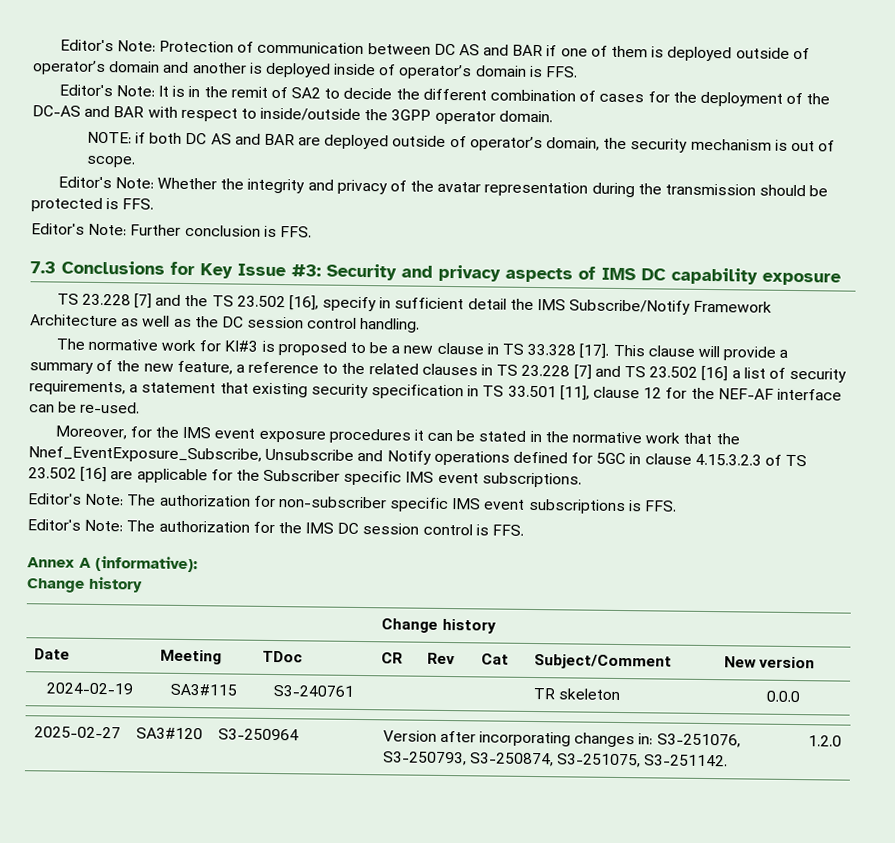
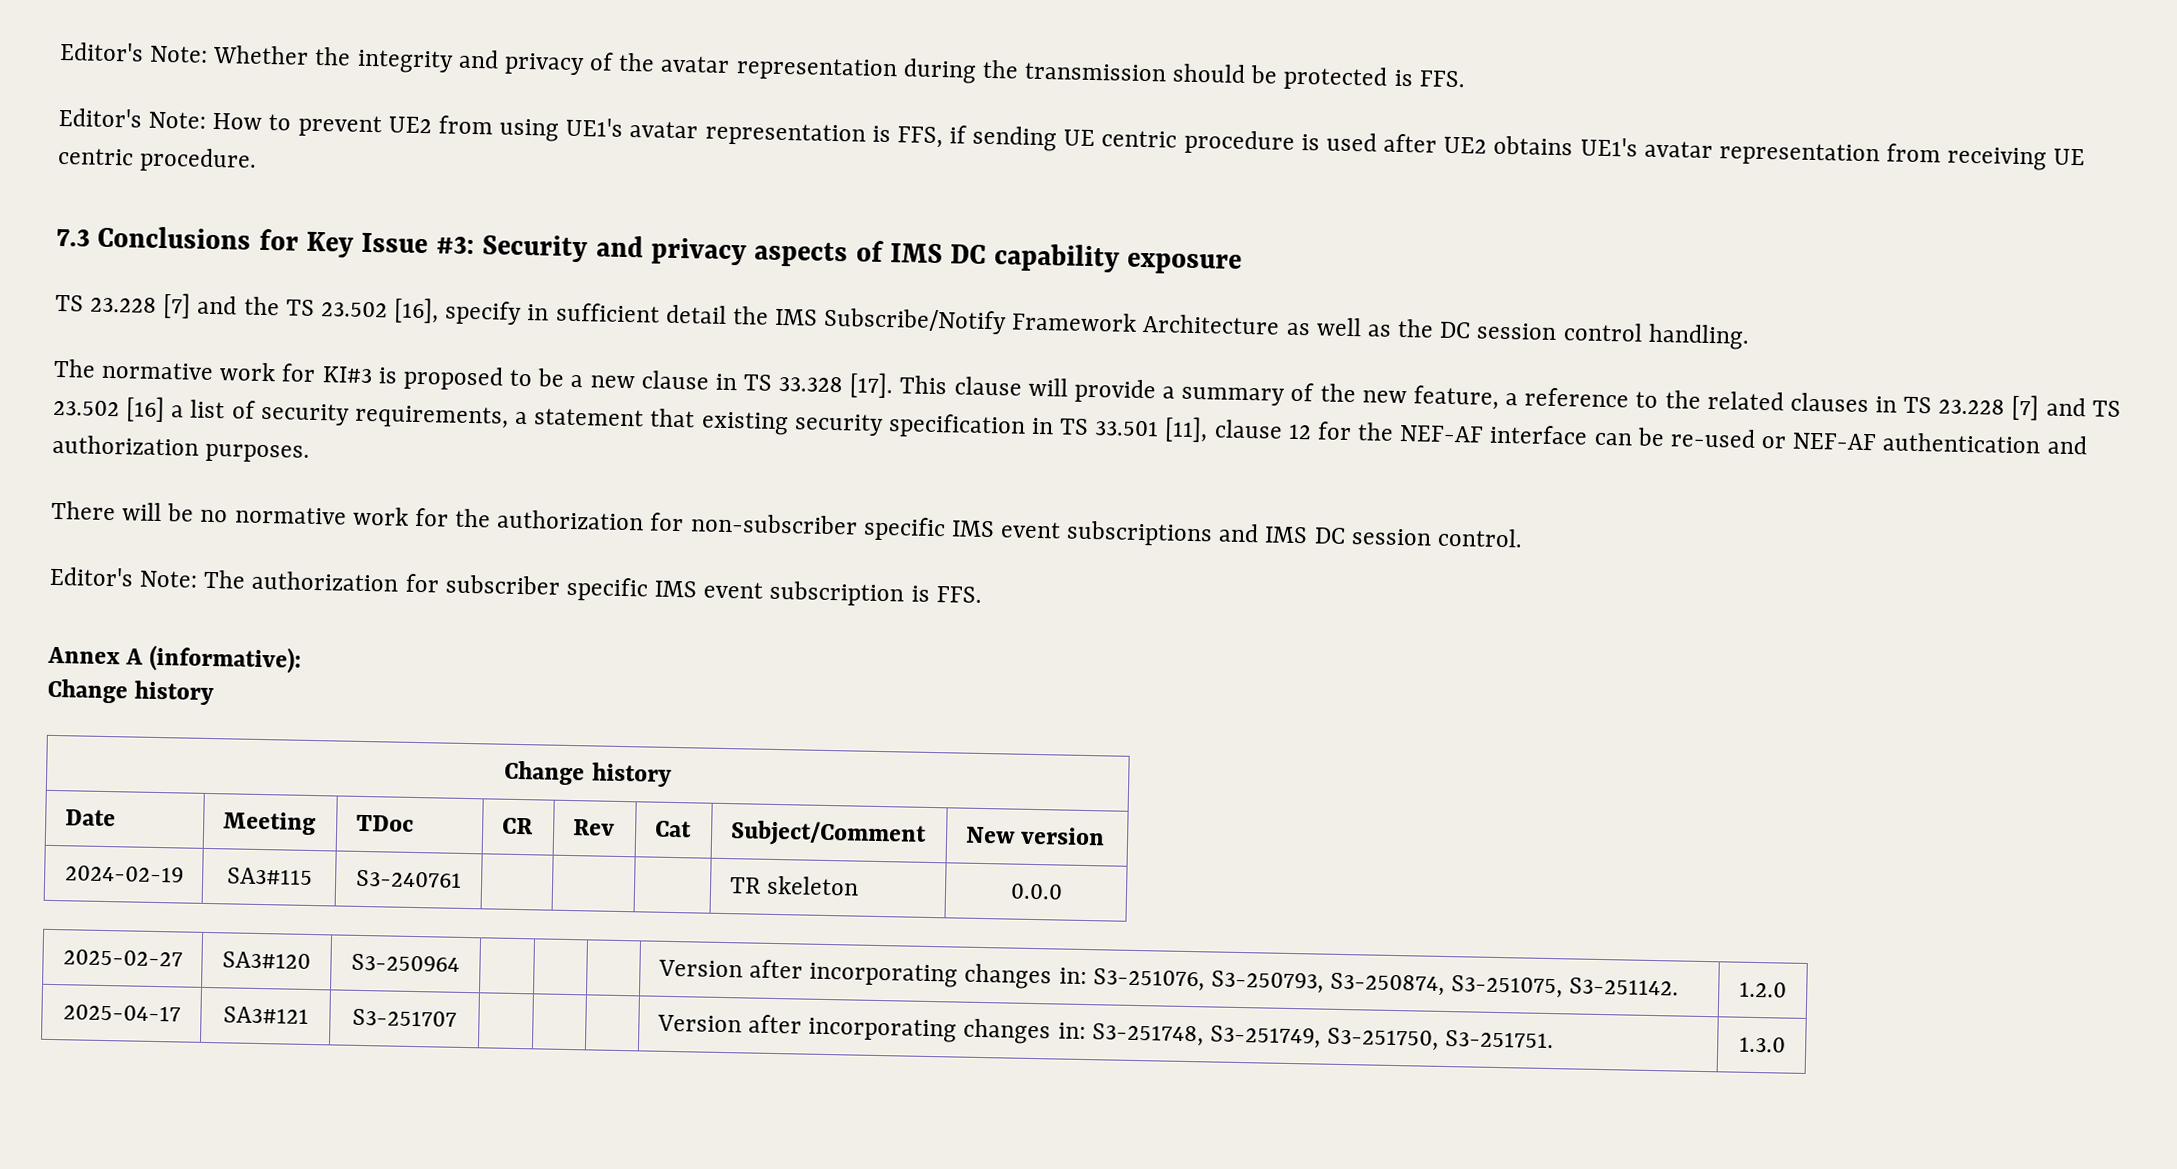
[59,39,810,62] [32,60,579,80] [58,84,831,107] [32,105,553,125] [86,131,836,153] [85,155,136,168] [57,176,154,189] Editor's Note: Protection of communication between DC AS and BAR if one of them is deployed outside of operator’s domain and another is deployed inside of operator’s domain is FFS. // Editor's Note: It is in the remit of SA2 to decide the different combination of cases for the deployment of the DC-AS and BAR with respect to inside/outside the 3GPP operator domain. // NOTE: if both DC AS and BAR are deployed outside of operator’s domain, the security mechanism is out of scope. // Editor's Note: -> [59,41,209,63] Editor's Note:
[130,224,312,238] Further conclusion is FFS. -> [212,112,2086,171] [57,147,258,173] How to prevent UE2 from using UE1's avatar representation is FFS, if sending UE centric procedure is used after UE2 obtains UE1's avatar representation from receiving UE centric procedure.
[80,401,141,414] [54,425,740,445] [28,446,808,467] [28,466,582,488] [28,493,157,506] re-used. // Moreover, for the IMS event exposure procedures it can be stated in the normative work that the Nnef_EventExposure_Subscribe, Unsubscribe and Notify operations defined for 5GC in clause 4.15.3.2.3 of TS 23.502 [16] are applicable for the Subscriber specific IMS event subscriptions. // Editor's Note: The -> [1669,428,2088,455] [52,434,311,463] [51,500,492,528] re-used or NEF-AF authentication and authorization purposes. // There will be no normative work for the
[627,500,678,512] [27,519,473,536] is FFS. // Editor's Note: The authorization for the IMS DC session control -> [1218,523,1523,548] [49,566,905,607] and IMS DC session control. // Editor's Note: The authorization for subscriber specific IMS event subscription
(842, 741) none -> [62,1004,181,1022] [222,1006,309,1024] [352,1008,457,1027] [656,1014,1555,1051] [1738,1036,1786,1053] // 2025-04-17 | SA3#121 | S3-251707 | | | | Version after incorporating changes in: S3-251748, S3-251749, S3-251750, S3-251751. | 1.3.0

